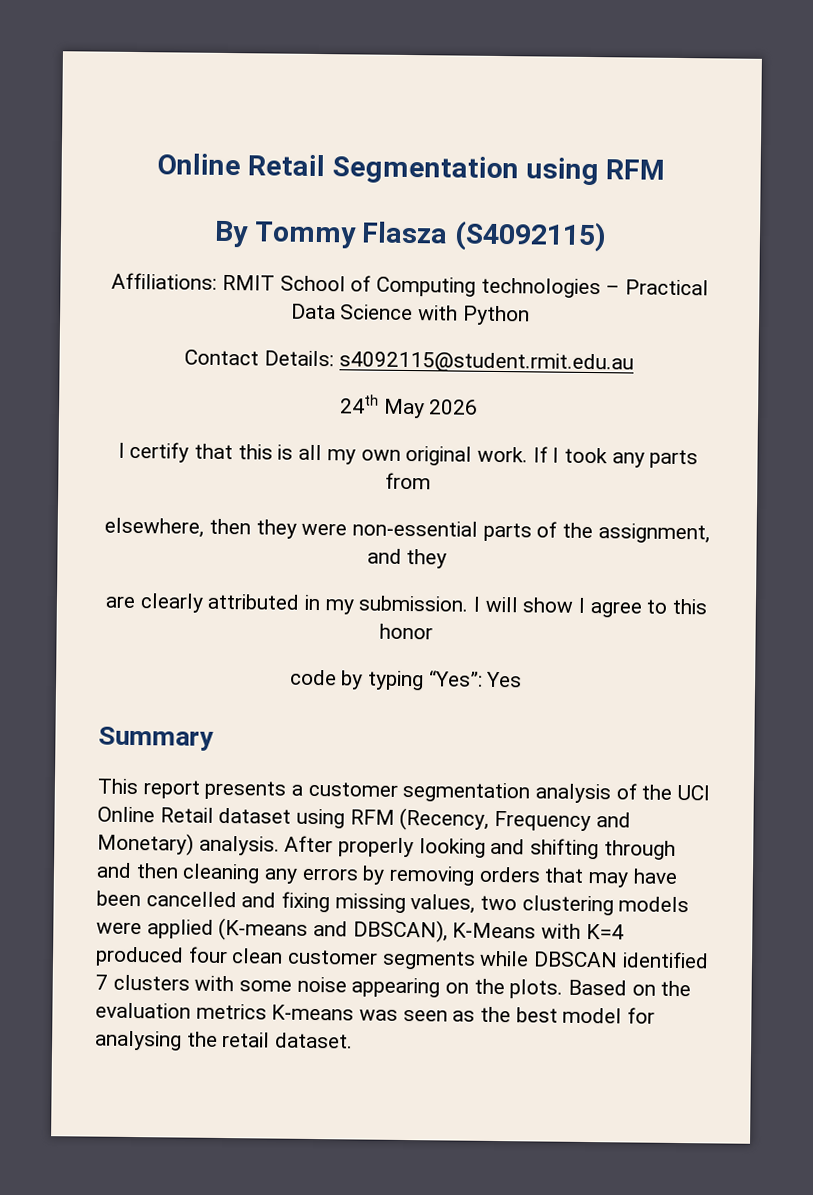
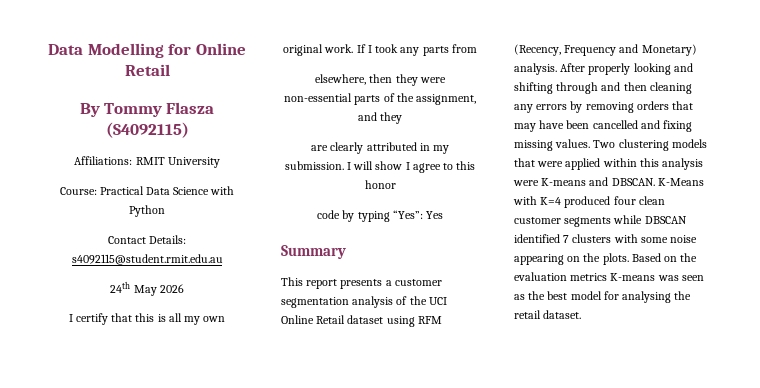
[156,153,666,186] Online Retail Segmentation using RFM -> [48,43,246,58] [124,64,170,76] Data Modelling for Online Retail
[279,275,621,299] School of Computing technologies – -> [167,157,220,168] [59,187,97,195] University // Course:
[410,894,518,914] values, two -> [555,139,616,148] values. Two
(690, 904) none -> [514,158,535,167] that
[218,917,448,943] (K-means and DBSCAN), -> [602,158,704,170] [513,177,655,186] within this analysis were K-means and DBSCAN.

